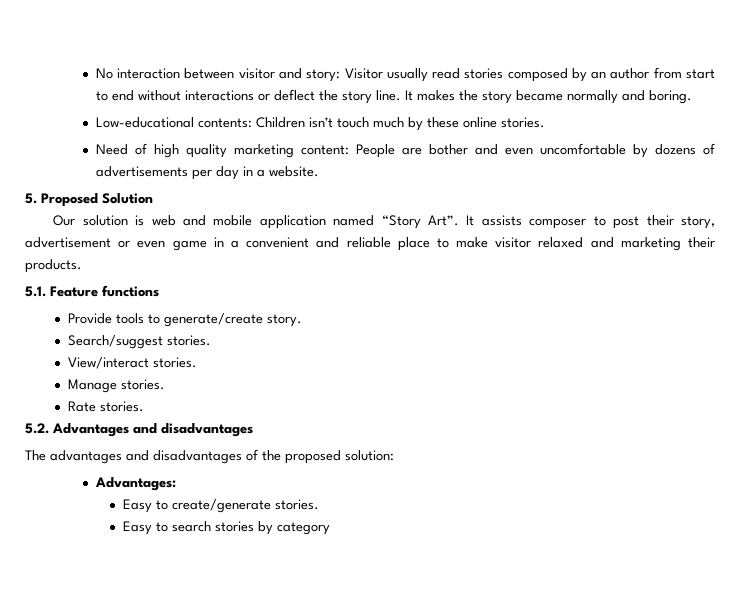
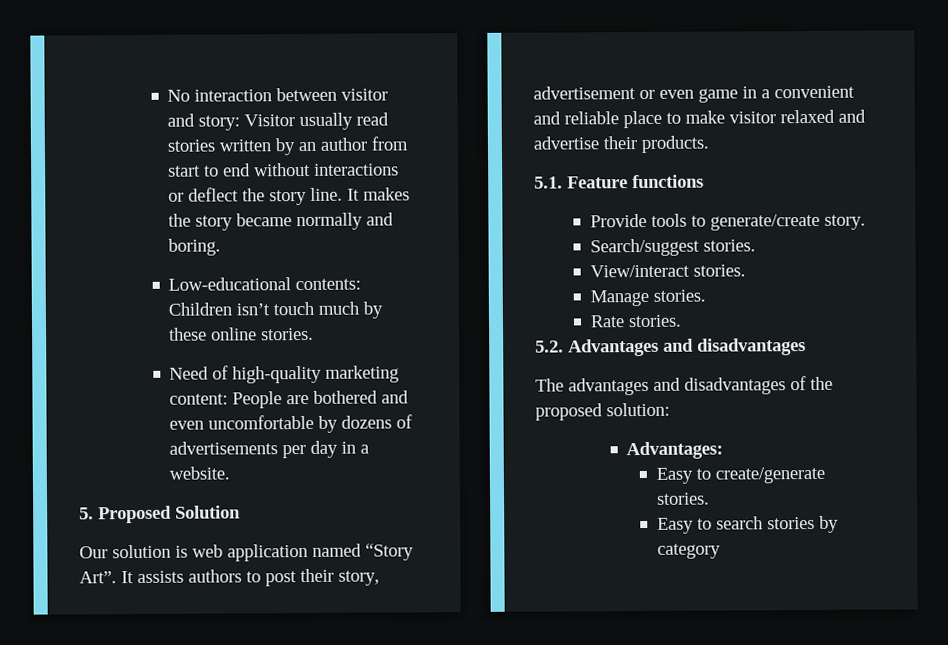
[507,68,568,82] composed -> [219,139,272,152] written
[153,144,227,158] high quality -> [232,365,323,384] high-quality
[428,144,468,155] bother -> [313,390,379,404] bothered
[182,215,253,226] and mobile -> (223, 551) none
[529,218,587,229] composer -> [188,569,242,583] authors
[620,237,681,251] marketing -> [533,136,599,150] advertise

